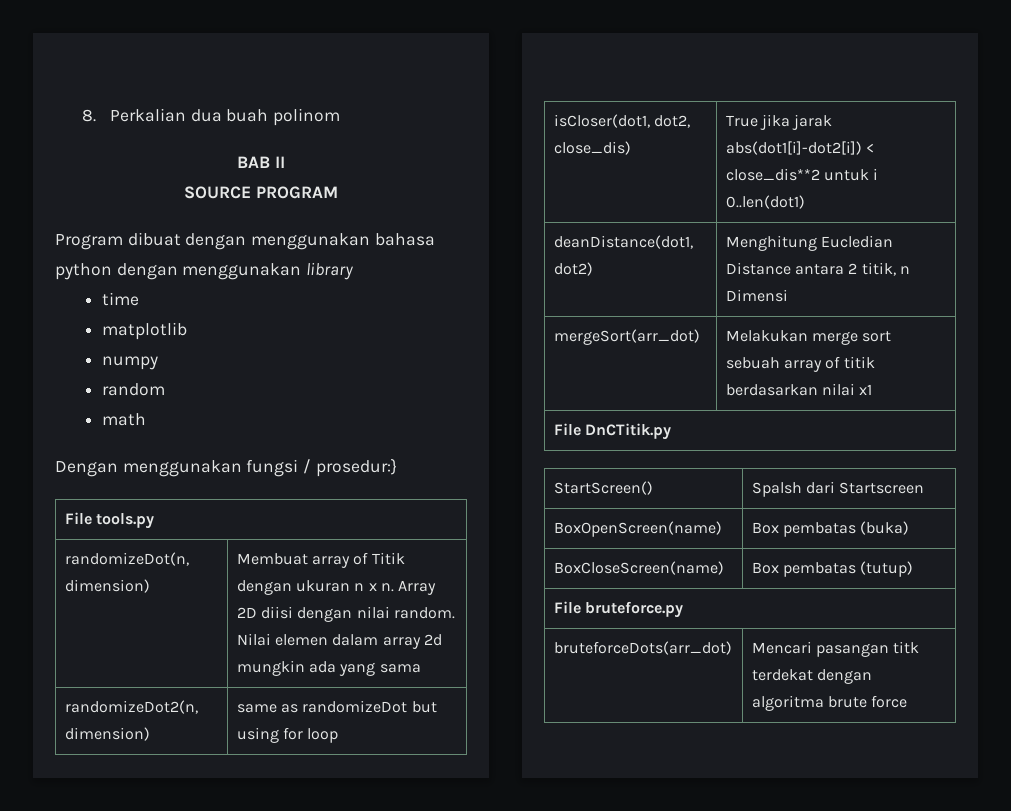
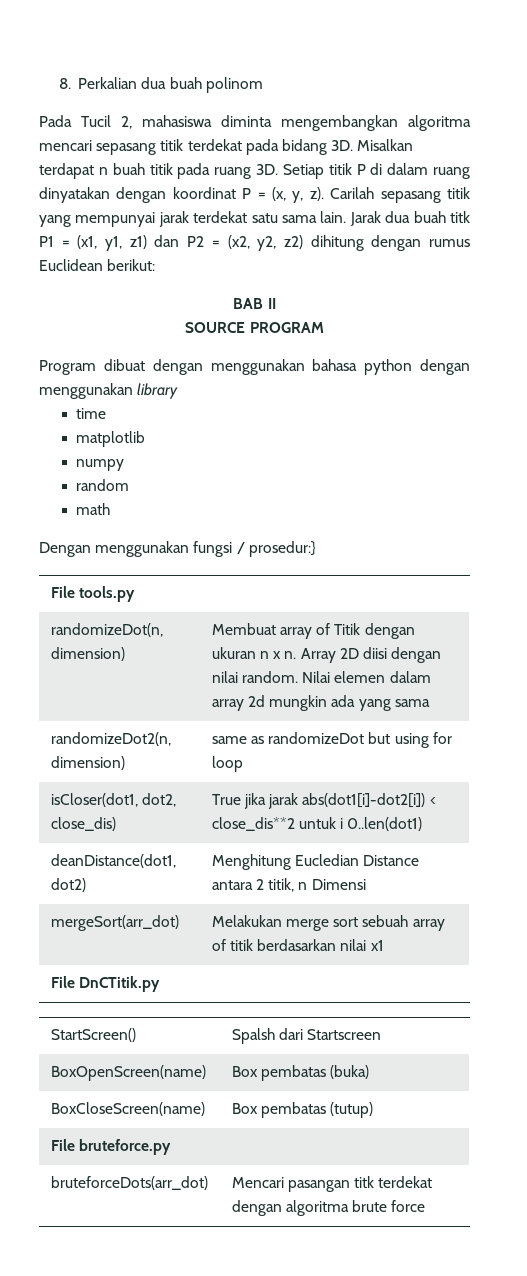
(341, 117) none -> [39,115,471,131] [39,139,414,155] [39,163,470,179] [39,187,470,203] [39,211,470,227] [39,235,470,251] [39,259,156,271] // Pada Tucil 2, mahasiswa diminta mengembangkan algoritma mencari sepasang titik terdekat pada bidang 3D. Misalkan terdapat n buah titik pada ruang 3D. Setiap titik P di dalam ruang dinyatakan dengan koordinat P = (x, y, z). Carilah sepasang titik yang mempunyai jarak terdekat satu sama lain. Jarak dua buah titk P1 = (x1, y1, z1) dan P2 = (x2, y2, z2) dihitung dengan rumus Euclidean berikut:

